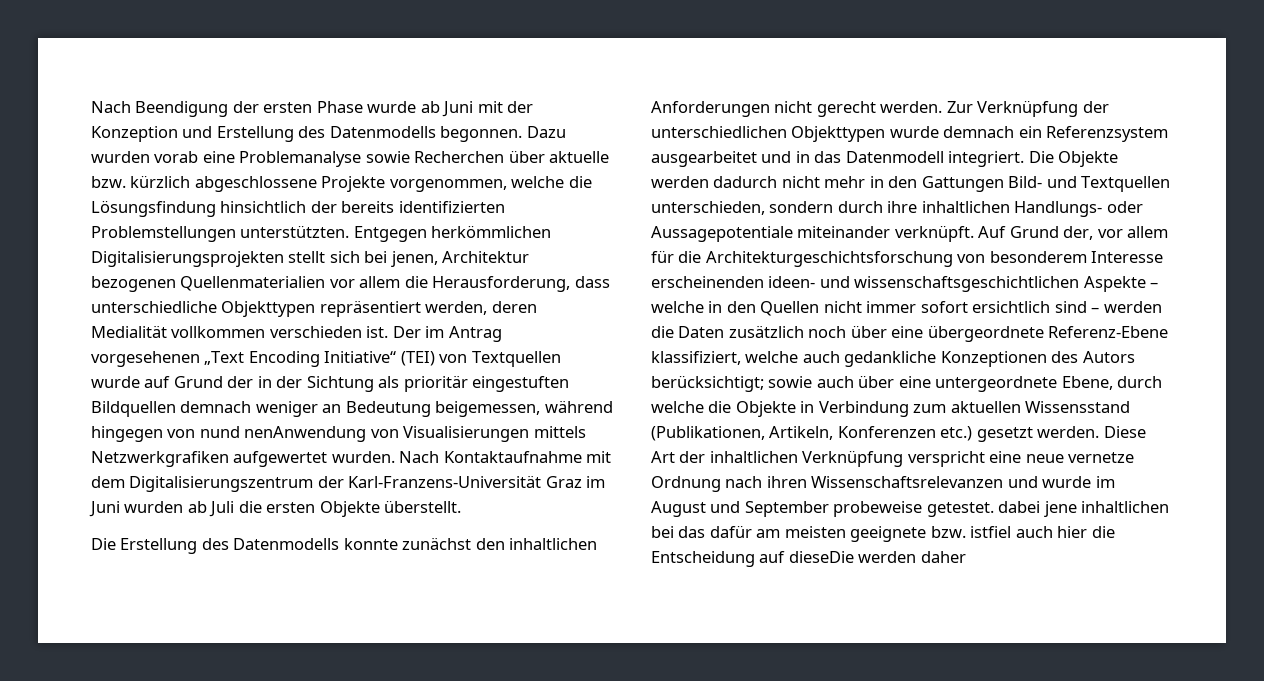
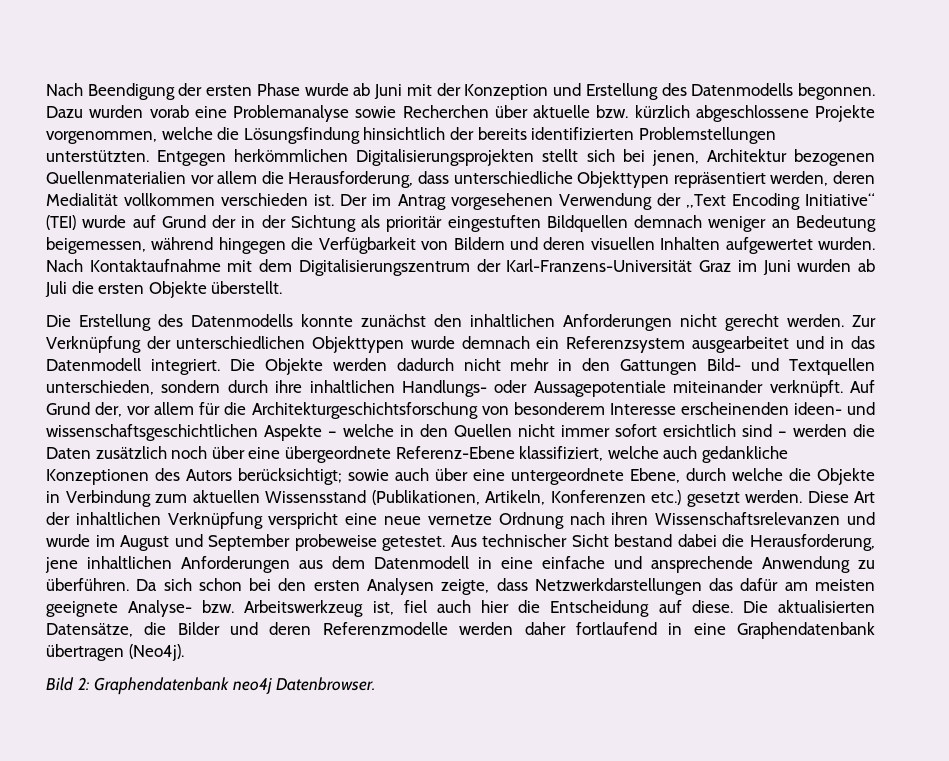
(200, 359) none -> [558,193,681,210] Verwendung der
[439,351,561,367] von Textquellen -> (76, 222) none
[167,426,586,442] [91,451,229,467] von nund nenAnwendung von Visualisierungen mittels Netzwerkgrafiken -> [291,237,721,254] die Verfügbarkeit von Bildern und deren visuellen Inhalten
[998,501,1170,517] [651,526,674,538] dabei jene inhaltlichen bei -> [450,534,876,551] [45,556,875,573] [46,578,702,595] Aus technischer Sicht bestand dabei die Herausforderung, jene inhaltlichen Anforderungen aus dem Datenmodell in eine einfache und ansprechende Anwendung zu überführen. Da sich schon bei den ersten Analysen zeigte, dass Netzwerkdarstellungen
[930,526,1012,538] bzw. istfiel -> [128,600,427,617] Analyse- bzw. Arbeitswerkzeug ist, fiel
[788,551,966,563] dieseDie werden daher -> [691,600,875,613] [46,622,876,639] [46,644,184,661] [46,677,377,695] diese. Die aktualisierten Datensätze, die Bilder und deren Referenzmodelle werden daher fortlaufend in eine Graphendatenbank übertragen (Neo4j). // Bild 2: Graphendatenbank neo4j Datenbrowser.

